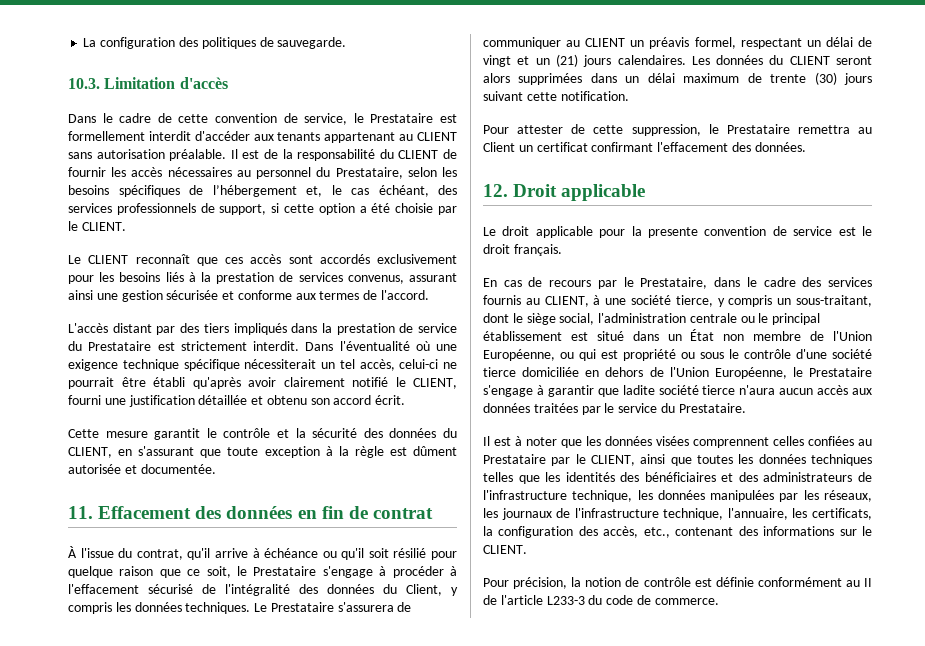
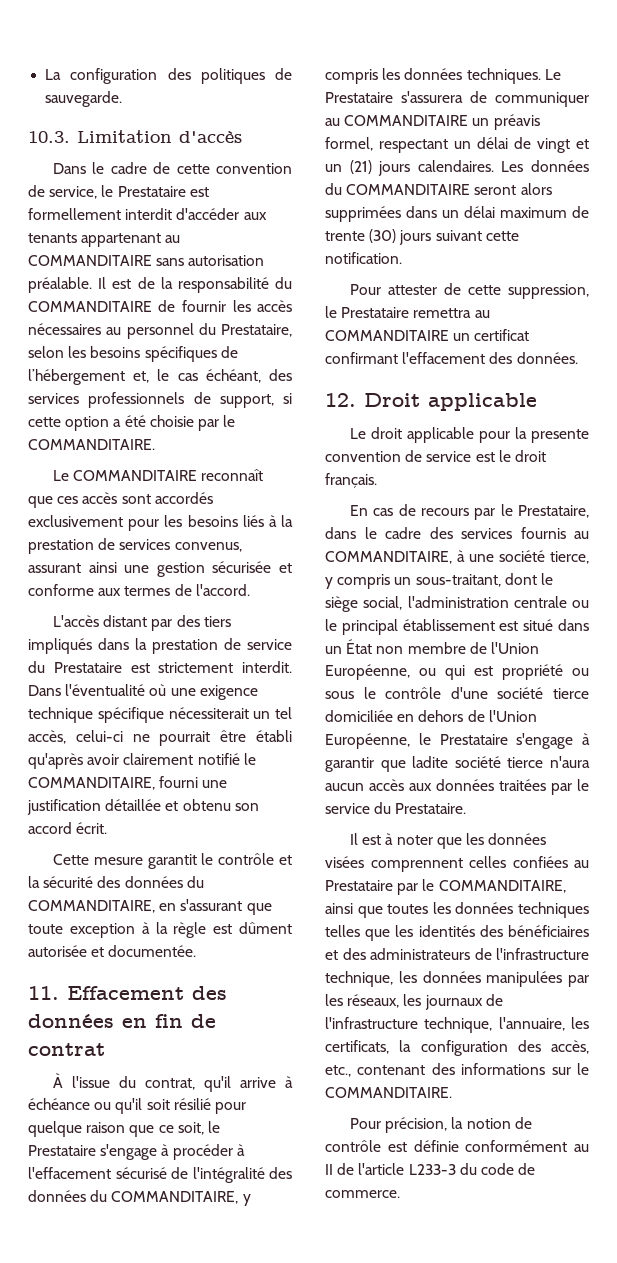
[416,132,457,141] CLIENT -> [28,255,152,266] COMMANDITAIRE
[398,150,439,159] CLIENT -> [28,301,152,312] COMMANDITAIRE
[81,222,126,231] [68,255,129,264] CLIENT. // Le CLIENT -> [28,439,155,450] [53,470,198,481] COMMANDITAIRE. // Le COMMANDITAIRE
[413,378,457,389] CLIENT, -> [28,777,155,790] COMMANDITAIRE,
[68,447,112,458] CLIENT, -> [28,900,155,913] COMMANDITAIRE,
[406,584,442,596] Client, -> [111,1191,239,1204] COMMANDITAIRE,
[585,38,626,47] CLIENT -> [344,115,469,126] COMMANDITAIRE
[789,56,830,65] CLIENT -> [346,184,471,195] COMMANDITAIRE
[483,142,515,152] Client -> [325,330,449,341] COMMANDITAIRE
[544,296,589,307] CLIENT, -> [325,551,452,564] COMMANDITAIRE,
[591,455,635,466] CLIENT, -> [438,880,566,893] COMMANDITAIRE,
[483,545,527,554] CLIENT. -> [325,1087,452,1098] COMMANDITAIRE.

